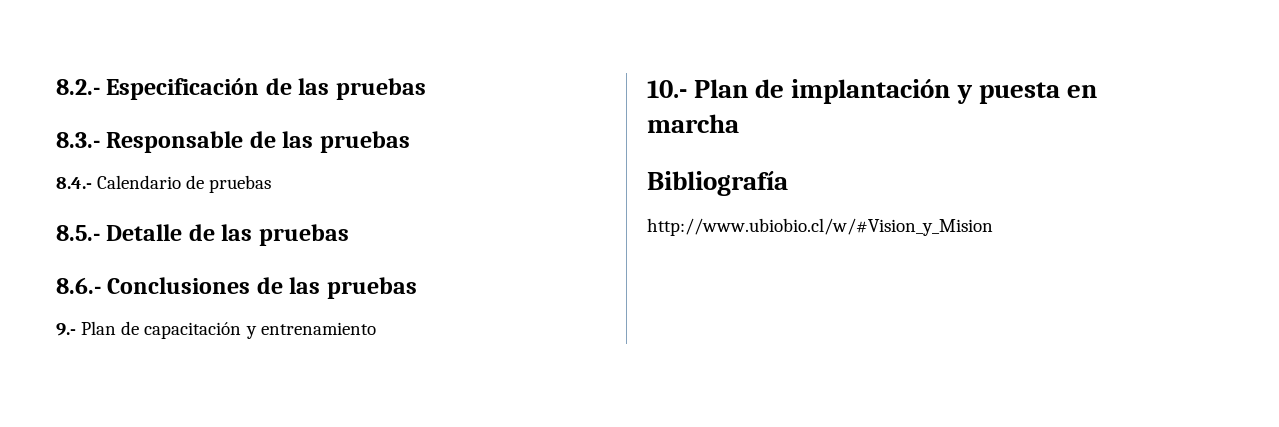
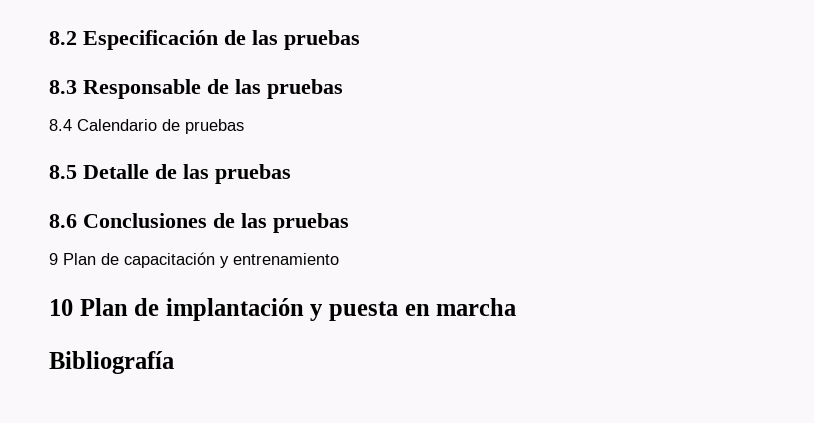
[56,79,100,95] 8.2.- -> [49,31,77,45] 8.2
[56,132,100,148] 8.3.- -> [49,80,77,94] 8.3
[56,177,92,189] 8.4.- -> [49,119,72,131] 8.4
[56,225,100,241] 8.5.- -> [49,165,77,179] 8.5
[56,277,101,294] 8.6.- -> [49,214,77,228] 8.6
[56,323,76,336] 9.- -> [49,253,58,265] 9
[647,80,687,98] 10.- -> [49,299,73,316] 10
[647,218,993,236] // http://www.ubiobio.cl/w/#Vision_y_Mision -> (174, 362) none

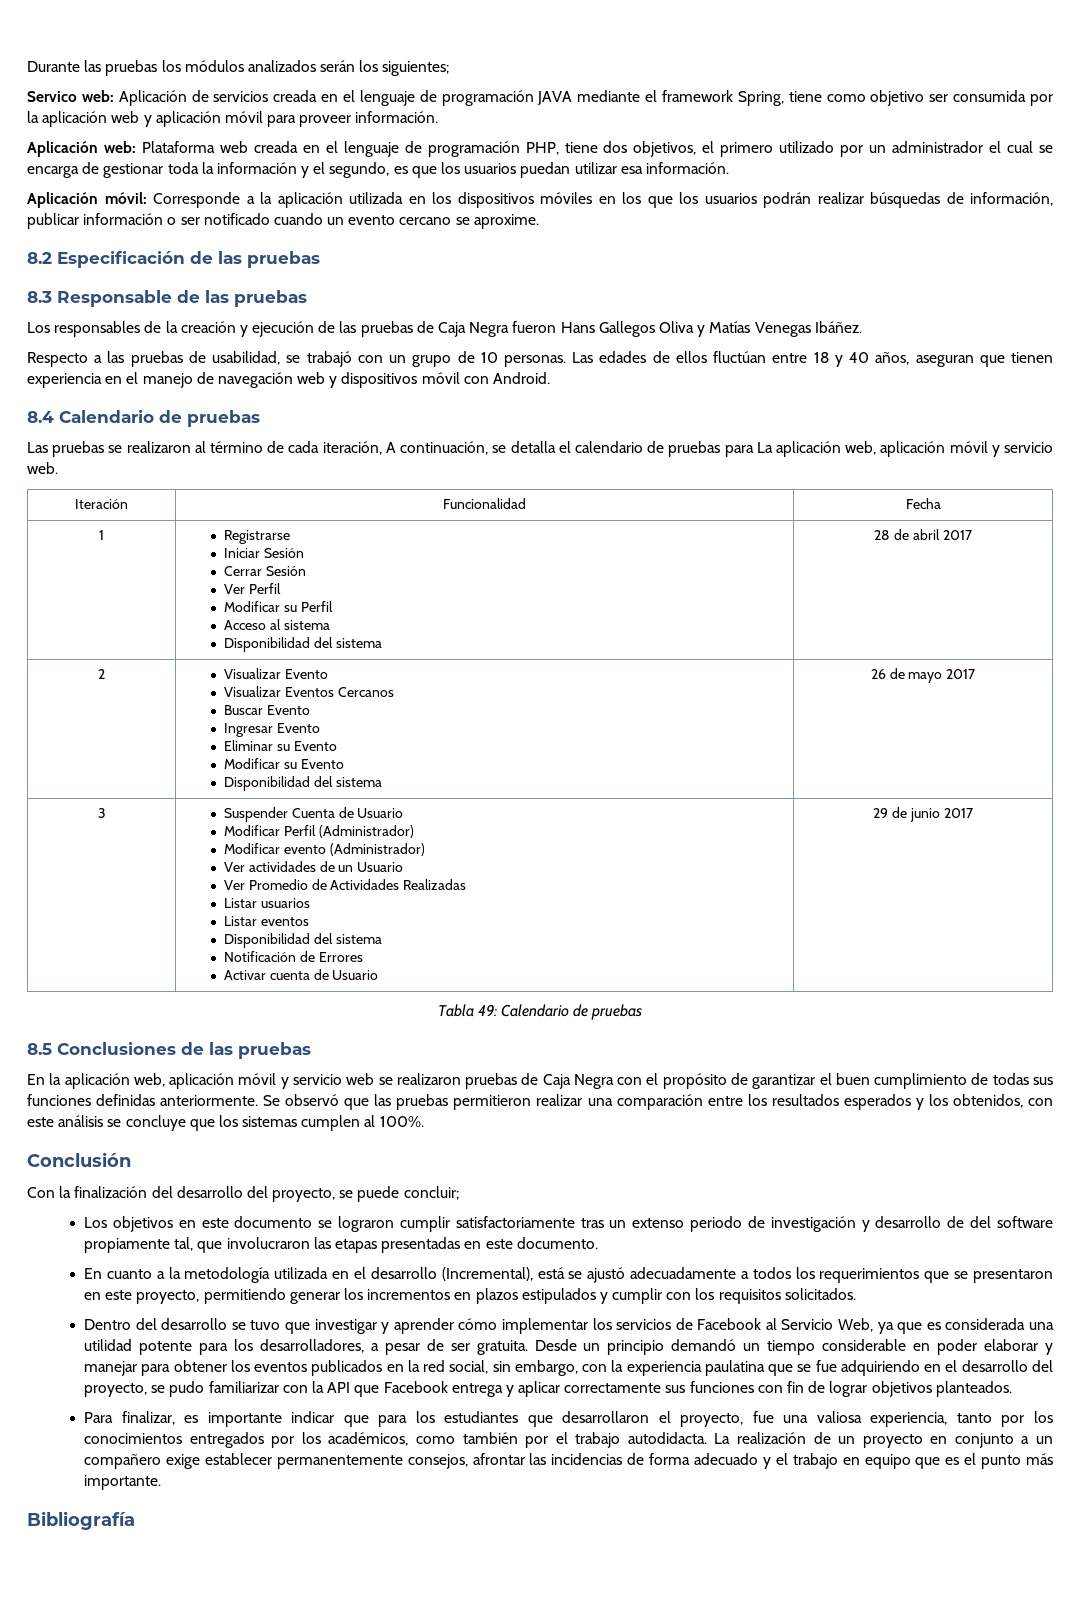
(49, 38) none -> [27,60,450,76] [27,90,1054,106] [27,111,439,127] [27,141,1053,157] [27,162,729,178] [27,192,1053,208] [27,213,539,229] Durante las pruebas los módulos analizados serán los siguientes; // Servico web: Aplicación de servicios creada en el lenguaje de programación JAVA mediante el framework Spring, tiene como objetivo ser consumida por la aplicación web y aplicación móvil para proveer información. // Aplicación web: Plataforma web creada en el lenguaje de programación PHP, tiene dos objetivos, el primero utilizado por un administrador el cual se encarga de gestionar toda la información y el segundo, es que los usuarios puedan utilizar esa información. // Aplicación móvil: Corresponde a la aplicación utilizada en los dispositivos móviles en los que los usuarios podrán realizar búsquedas de información, publicar información o ser notificado cuando un evento cercano se aproxime. //
[49,119,244,134] [49,164,291,184] [49,214,77,228] 8.4 Calendario de pruebas // 8.5 Detalle de las pruebas // 8.6 -> [27,321,862,337] [27,351,1054,367] [27,372,551,388] [27,410,260,427] [27,441,1054,457] [27,462,58,474] [75,499,128,509] [443,498,526,509] [905,498,941,509] [99,530,104,540] [224,530,291,544] [224,548,304,558] [224,566,306,576] [224,583,281,594] [224,601,333,612] [224,619,330,630] [224,637,382,652] [874,529,972,540] [98,669,105,679] [224,668,328,679] [224,686,394,697] [224,705,310,715] [224,723,320,737] [224,740,337,751] [224,758,344,769] [224,776,382,791] [870,668,976,683] [97,808,106,818] [224,807,404,822] [224,825,414,838] [224,843,425,856] [224,861,404,872] [224,879,467,890] [224,898,310,908] [224,916,309,926] [224,933,382,948] [224,951,363,962] [224,969,379,980] [873,807,973,822] [437,1004,643,1020] [27,1043,52,1055] Los responsables de la creación y ejecución de las pruebas de Caja Negra fueron Hans Gallegos Oliva y Matías Venegas Ibáñez. // Respecto a las pruebas de usabilidad, se trabajó con un grupo de 10 personas. Las edades de ellos fluctúan entre 18 y 40 años, aseguran que tienen experiencia en el manejo de navegación web y dispositivos móvil con Android. // 8.4 Calendario de pruebas // Las pruebas se realizaron al término de cada iteración, A continuación, se detalla el calendario de pruebas para La aplicación web, aplicación móvil y servicio web. // Iteración | Funcionalidad | Fecha // 1 | Registrarse // Iniciar Sesión // Cerrar Sesión // Ver Perfil // Modificar su Perfil // Acceso al sistema // Disponibilidad del sistema | 28 de abril 2017 // 2 | Visualizar Evento // Visualizar Eventos Cercanos // Buscar Evento // Ingresar Evento // Eliminar su Evento // Modificar su Evento // Disponibilidad del sistema | 26 de mayo 2017 // 3 | Suspender Cuenta de Usuario // Modificar Perfil (Administrador) // Modificar evento (Administrador) // Ver actividades de un Usuario // Ver Promedio de Actividades Realizadas // Listar usuarios // Listar eventos // Disponibilidad del sistema // Notificación de Errores // Activar cuenta de Usuario | 29 de junio 2017 // Tabla 49: Calendario de pruebas // 8.5
[49,252,339,268] [49,298,517,321] 9 Plan de capacitación y entrenamiento // 10 Plan de implantación y puesta en marcha -> [27,1073,1053,1089] [27,1094,1054,1110] [27,1115,424,1131] [27,1152,131,1167] [27,1186,459,1202] [84,1216,1054,1232] [84,1237,598,1253] [84,1267,1054,1283] [84,1288,856,1304] [84,1318,1054,1334] [84,1339,1054,1355] [84,1360,1054,1376] [84,1381,1012,1397] [84,1411,1053,1427] [84,1432,1054,1448] [84,1453,1053,1469] [84,1475,162,1490] En la aplicación web, aplicación móvil y servicio web se realizaron pruebas de Caja Negra con el propósito de garantizar el buen cumplimiento de todas sus funciones definidas anteriormente. Se observó que las pruebas permitieron realizar una comparación entre los resultados esperados y los obtenidos, con este análisis se concluye que los sistemas cumplen al 100%. // Conclusión // Con la finalización del desarrollo del proyecto, se puede concluir; // Los objetivos en este documento se lograron cumplir satisfactoriamente tras un extenso periodo de investigación y desarrollo de del software propiamente tal, que involucraron las etapas presentadas en este documento. // En cuanto a la metodología utilizada en el desarrollo (Incremental), está se ajustó adecuadamente a todos los requerimientos que se presentaron en este proyecto, permitiendo generar los incrementos en plazos estipulados y cumplir con los requisitos solicitados. // Dentro del desarrollo se tuvo que investigar y aprender cómo implementar los servicios de Facebook al Servicio Web, ya que es considerada una utilidad potente para los desarrolladores, a pesar de ser gratuita. Desde un principio demandó un tiempo considerable en poder elaborar y manejar para obtener los eventos publicados en la red social, sin embargo, con la experiencia paulatina que se fue adquiriendo en el desarrollo del proyecto, se pudo familiarizar con la API que Facebook entrega y aplicar correctamente sus funciones con fin de lograr objetivos planteados. // Para finalizar, es importante indicar que para los estudiantes que desarrollaron el proyecto, fue una valiosa experiencia, tanto por los conocimientos entregados por los académicos, como también por el trabajo autodidacta. La realización de un proyecto en conjunto a un compañero exige establecer permanentemente consejos, afrontar las incidencias de forma adecuado y el trabajo en equipo que es el punto más importante.

